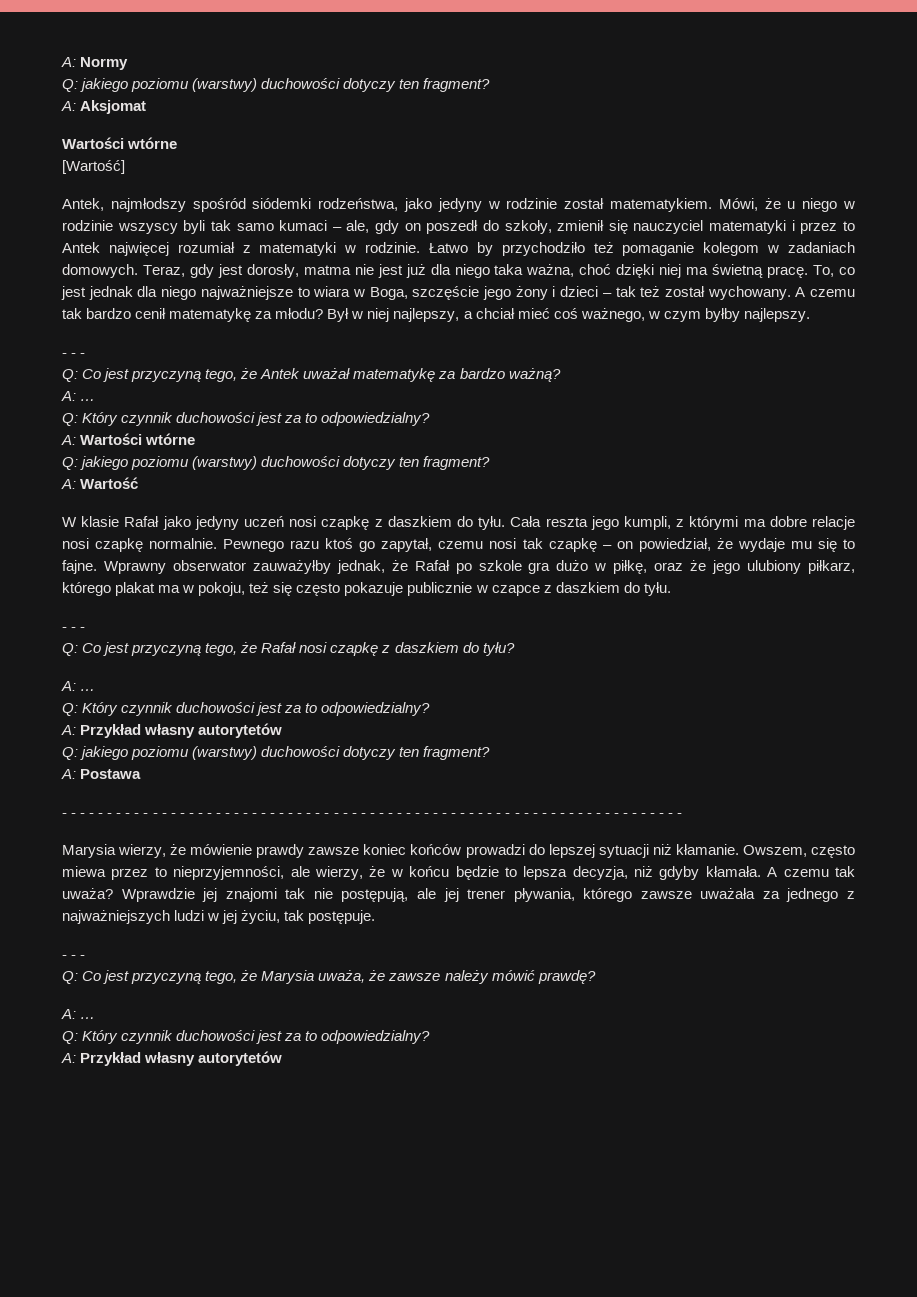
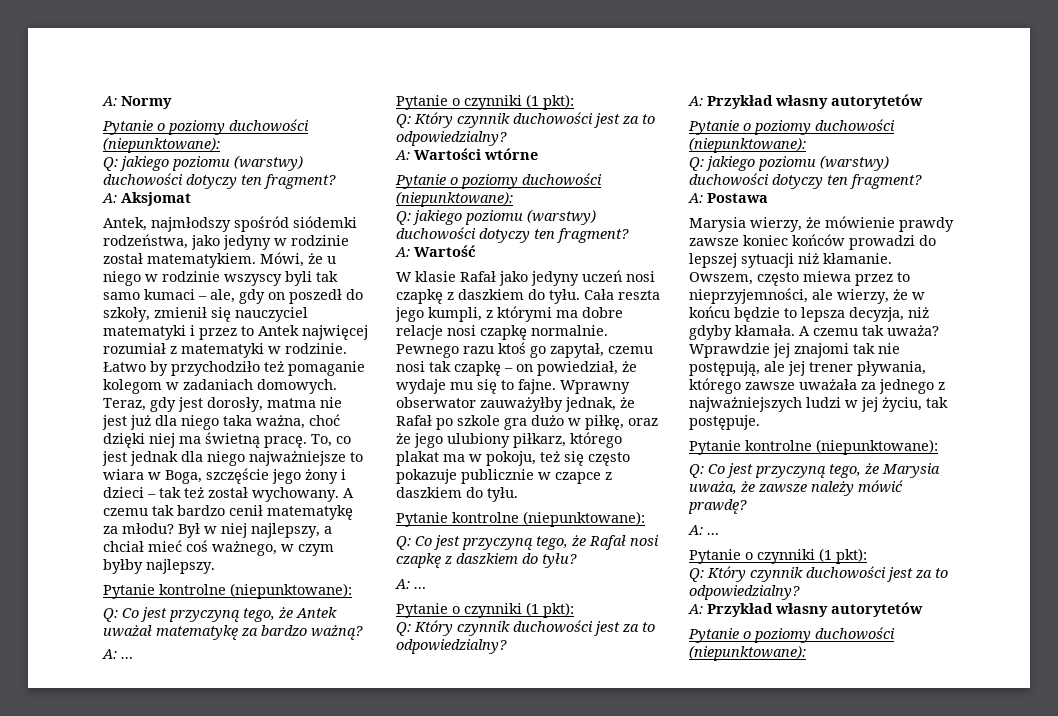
(129, 63) none -> [102,119,309,135] [103,137,220,153] // Pytanie o poziomy duchowości (niepunktowane):
[62,137,178,149] [62,160,125,174] // Wartości wtórne // [Wartość] -> (191, 199) none
[62,353,86,357] - - - -> [103,583,352,599] Pytanie kontrolne (niepunktowane):
(96, 400) none -> [396,94,574,110] // Pytanie o czynniki (1 pkt):
(196, 439) none -> [395,173,602,189] [396,191,513,207] // Pytanie o poziomy duchowości (niepunktowane):
[62,627,86,631] - - - -> [396,511,645,527] Pytanie kontrolne (niepunktowane):
(96, 690) none -> [396,602,574,618] // Pytanie o czynniki (1 pkt):
(283, 730) none -> [688,119,895,135] [689,137,806,153] // Pytanie o poziomy duchowości (niepunktowane):
[62,813,683,817] // - - - - - - - - - - - - - - - - - - - - - - - - - - - - - - - - - - - - - - - - - - - - - - - - - - - - - - - - - - - - - - - - - - - - - -> (768, 198) none
[62,955,86,959] - - - -> [689,439,938,455] Pytanie kontrolne (niepunktowane):
(96, 1018) none -> [689,548,867,564] // Pytanie o czynniki (1 pkt):
(283, 1058) none -> [688,627,895,643] [689,645,806,661] // Pytanie o poziomy duchowości (niepunktowane):

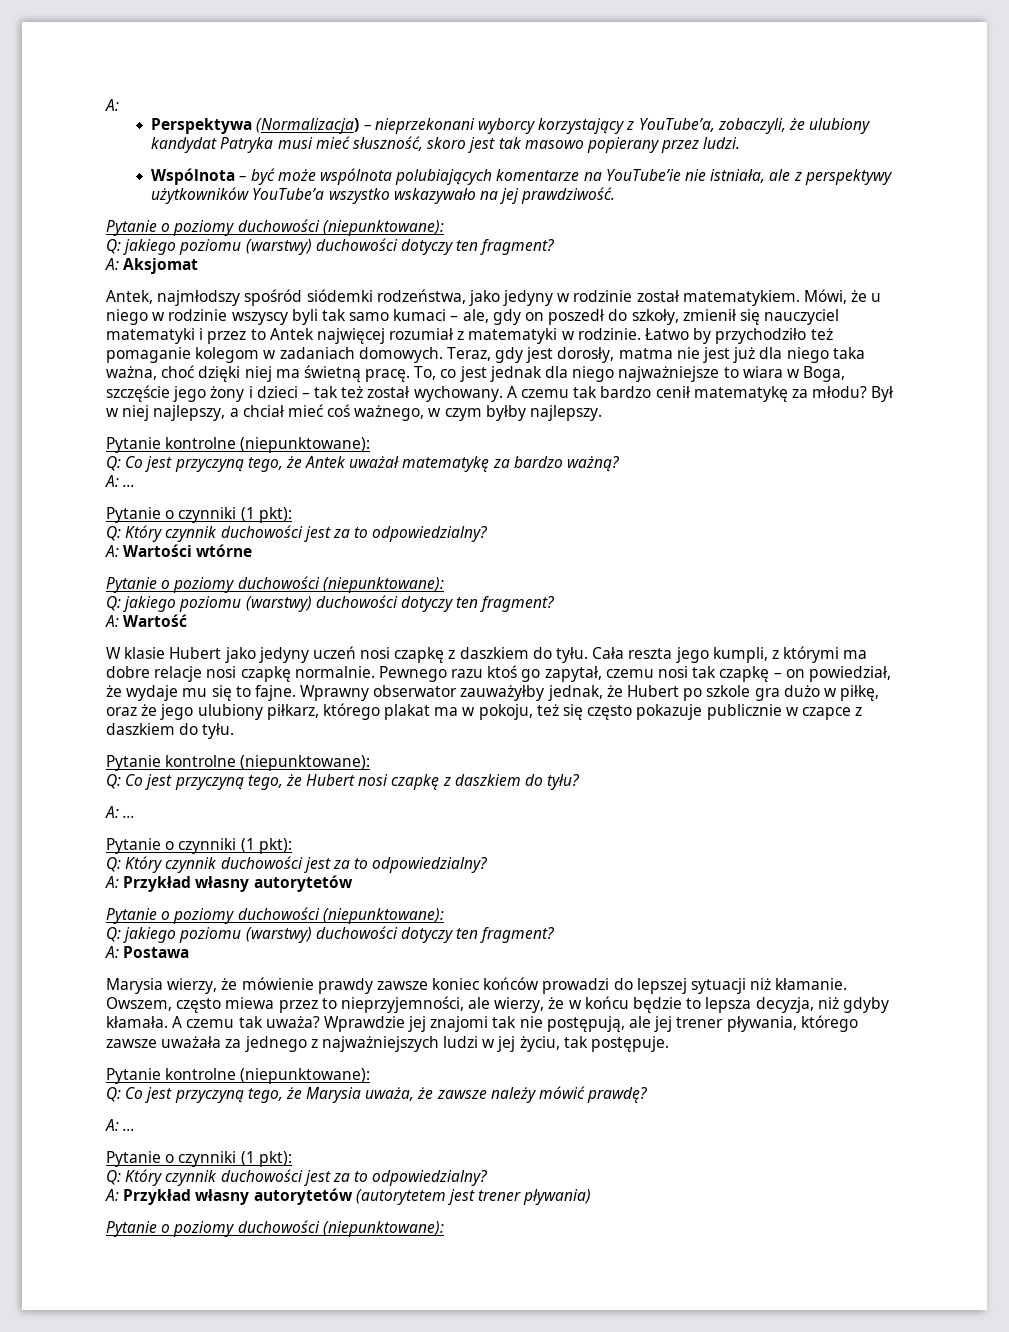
[102,96,172,109] A: Normy -> [105,99,119,111] [151,118,871,134] [151,136,741,153] [151,168,892,185] [151,187,616,204] A: // Perspektywa (Normalizacja) – nieprzekonani wyborcy korzystający z YouTube’a, zobaczyli, że ulubiony kandydat Patryka musi mieć słuszność, skoro jest tak masowo popierany przez ludzi. // Wspólnota – być może wspólnota polubiających komentarze na YouTube’ie nie istniała, ale z perspektywy użytkowników YouTube’a wszystko wskazywało na jej prawdziwość.
[460,271,496,282] Rafał -> [169,647,222,659] Hubert
[396,415,432,426] Rafał -> [627,685,680,697] Hubert
[589,535,626,550] Rafał -> [306,774,356,786] Hubert
(923, 609) none -> [355,1189,592,1205] (autorytetem jest trener pływania)

